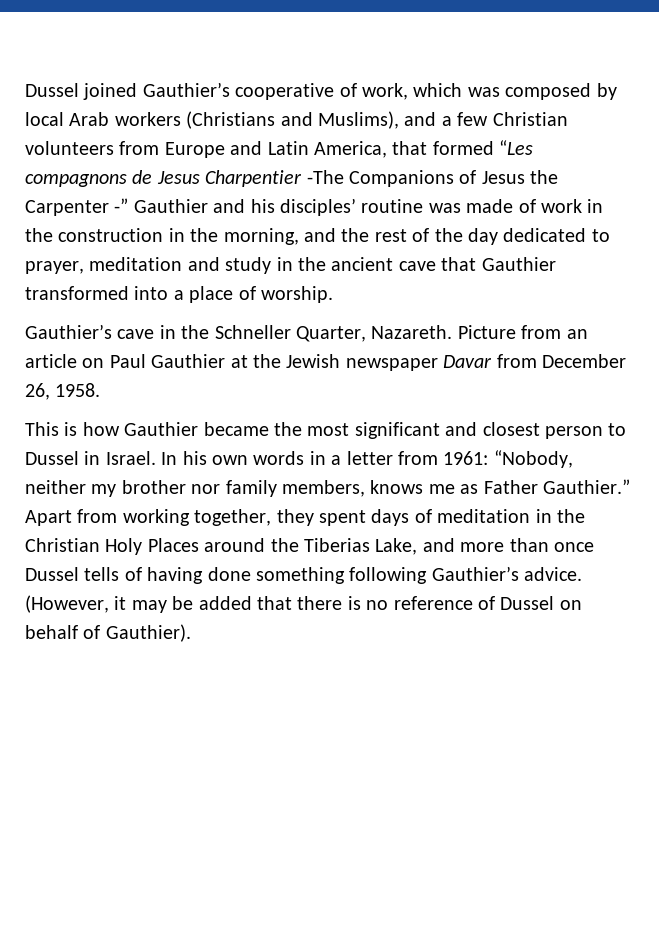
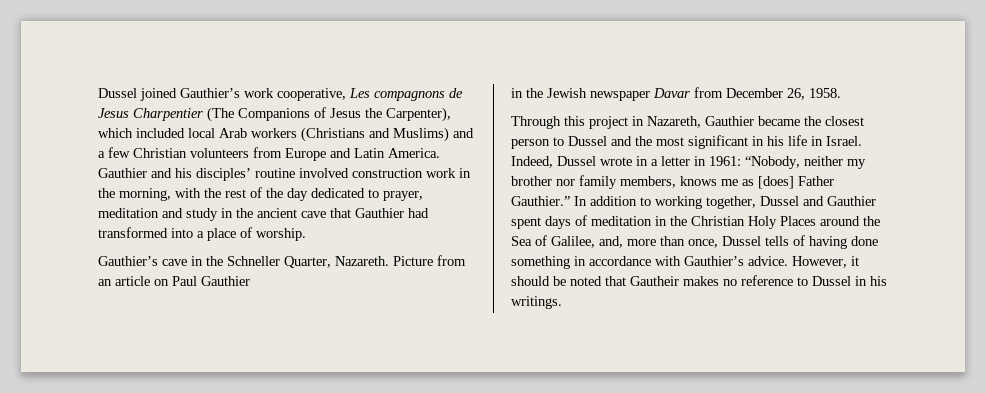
[235,83,617,100] cooperative of work, which was composed by -> [244,88,463,101] [98,107,451,122] [98,128,185,138] work cooperative, Les compagnons de Jesus Charpentier (The Companions of Jesus the Carpenter), which included
[318,111,399,129] Muslims), -> [393,127,449,142] Muslims)
[314,140,534,158] [25,170,559,187] [25,198,129,216] America, that formed “Les compagnons de Jesus Charpentier -The Companions of Jesus the Carpenter -” -> [388,148,440,158] America.
[428,199,604,213] [25,228,336,245] was made of work in the construction in the morning, and -> [299,168,471,178] [98,188,201,201] involved construction work in the morning, with
(556, 264) none -> [408,208,429,218] had
[230,355,248,368] at -> [511,88,523,98] // in
[25,422,627,439] [25,451,305,465] This is how Gauthier became the most significant and closest person to Dussel in Israel. In his own words -> [511,116,864,129] [511,135,862,149] [511,156,632,168] Through this project in Nazareth, Gauthier became the closest person to Dussel and the most significant in his life in Israel. Indeed, Dussel wrote
[397,451,438,465] from -> [694,156,706,166] in
(479, 489) none -> [758,176,794,189] [does]
[25,509,314,526] Apart from working together, they -> [574,196,876,209] In addition to working together, Dussel and Gauthier
[304,538,455,555] Tiberias Lake, and -> [511,235,623,248] Sea of Galilee, and,
[553,542,594,552] once -> [688,239,718,248] once,
[349,566,583,584] [25,595,582,613] [25,624,191,642] following Gauthier’s advice. (However, it may be added that there is no reference of Dussel on behalf of Gauthier). -> [574,256,859,268] [511,275,887,286] [511,296,562,309] in accordance with Gauthier’s advice. However, it should be noted that Gautheir makes no reference to Dussel in his writings.

